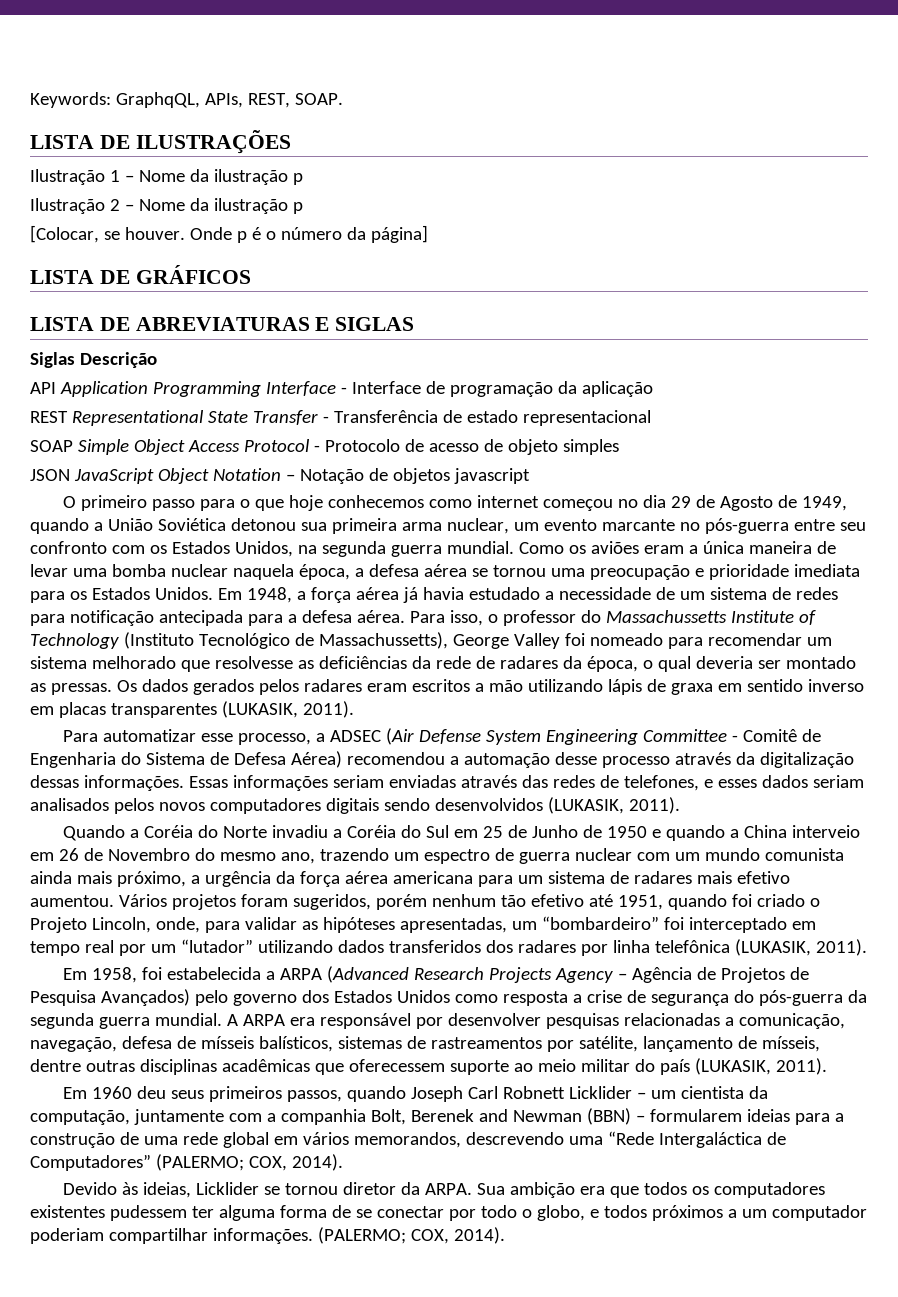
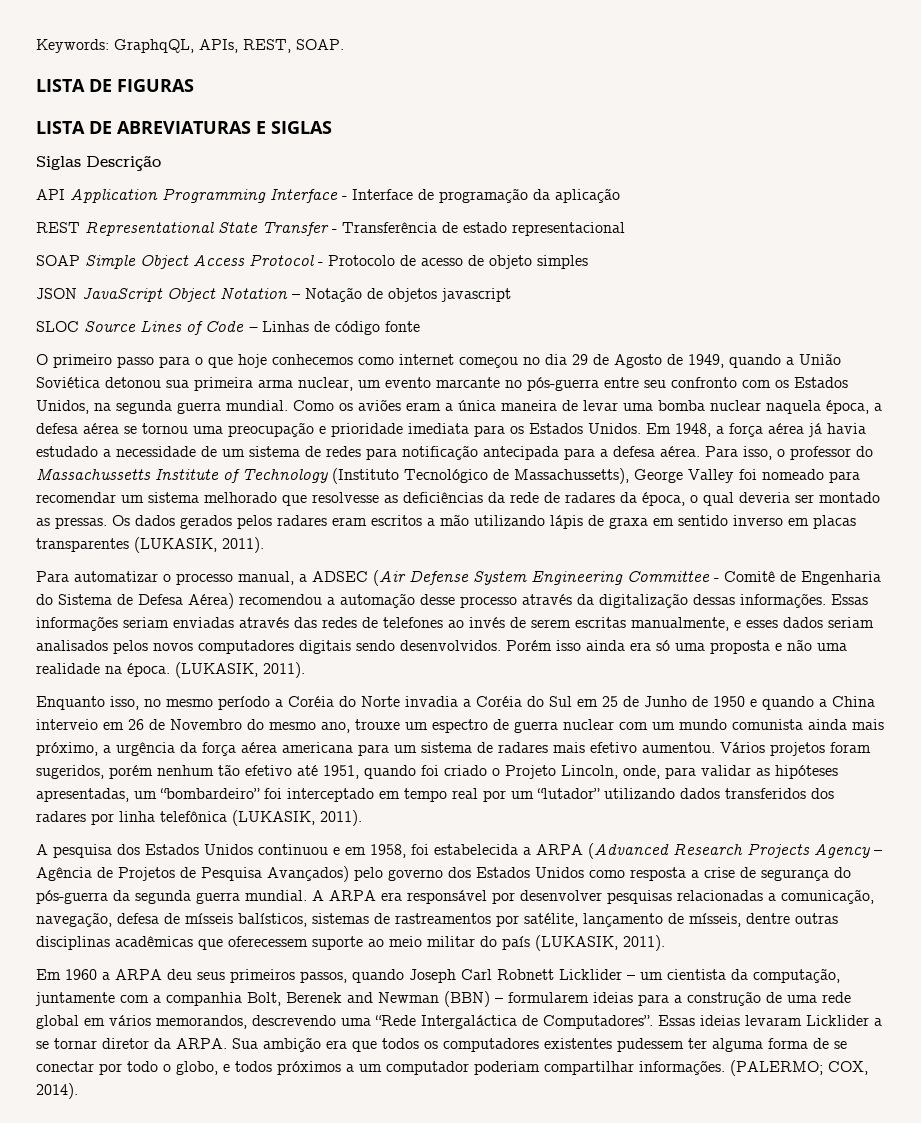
[135,130,291,154] [30,169,303,185] [30,198,303,214] [30,225,428,243] [30,265,251,284] ILUSTRAÇÕES // Ilustração 1 – Nome da ilustração p // Ilustração 2 – Nome da ilustração p // [Colocar, se houver. Onde p é o número da página] // LISTA DE GRÁFICOS -> [116,79,194,92] FIGURAS
(530, 476) none -> [36,320,420,335] // SLOC Source Lines of Code – Linhas de código fonte
[200,733,311,745] esse processo, -> [163,571,294,585] o processo manual,
[623,775,699,791] telefones, -> [383,617,729,631] telefones ao invés de serem escritas manualmente,
[434,797,680,814] [62,825,125,841] desenvolvidos (LUKASIK, 2011). // Quando -> [400,639,847,654] [36,662,305,678] [36,696,270,710] desenvolvidos. Porém isso ainda era só uma proposta e não uma realidade na época. (LUKASIK, 2011). // Enquanto isso, no mesmo período
[271,825,328,838] invadiu -> [405,696,458,707] invadia
[319,848,389,861] trazendo -> [355,719,400,730] trouxe
[62,968,87,980] Em -> [36,844,366,858] A pesquisa dos Estados Unidos continuou e em
(132, 1092) none -> [102,969,162,980] a ARPA
[30,1154,343,1171] [62,1182,338,1198] Computadores” (PALERMO; COX, 2014). // Devido às ideias, Licklider se tornou -> [543,1015,882,1029] [36,1038,97,1049] Computadores”. Essas ideias levaram Licklider a se tornar

